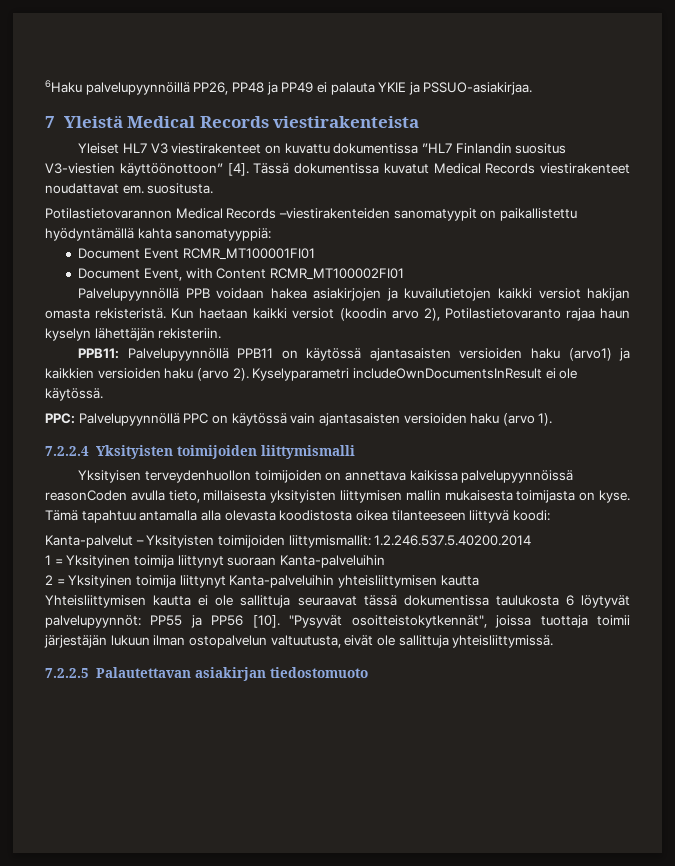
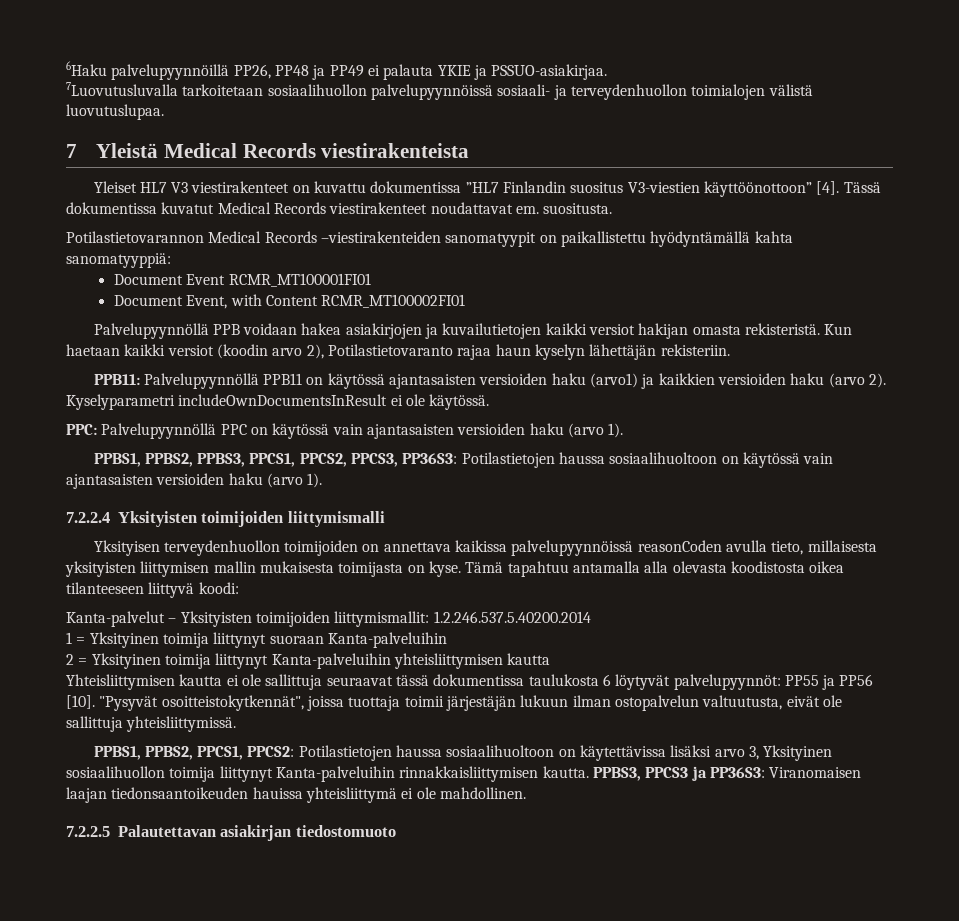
(533, 88) none -> [66,82,813,100] [66,104,164,120] // 7Luovutusluvalla tarkoitetaan sosiaalihuollon palvelupyynnöissä sosiaali- ja terveydenhuollon toimialojen välistä luovutuslupaa.
(553, 419) none -> [93,452,834,468] [66,473,323,489] // PPBS1, PPBS2, PPBS3, PPCS1, PPCS2, PPCS3, PP36S3: Potilastietojen haussa sosiaalihuoltoon on käytössä vain ajantasaisten versioiden haku (arvo 1).
(554, 641) none -> [93,745,833,761] [66,766,862,782] [66,787,526,803] // PPBS1, PPBS2, PPCS1, PPCS2: Potilastietojen haussa sosiaalihuoltoon on käytettävissa lisäksi arvo 3, Yksityinen sosiaalihuollon toimija liittynyt Kanta-palveluihin rinnakkaisliittymisen kautta. PPBS3, PPCS3 ja PP36S3: Viranomaisen laajan tiedonsaantoikeuden hauissa yhteisliittymä ei ole mahdollinen.

